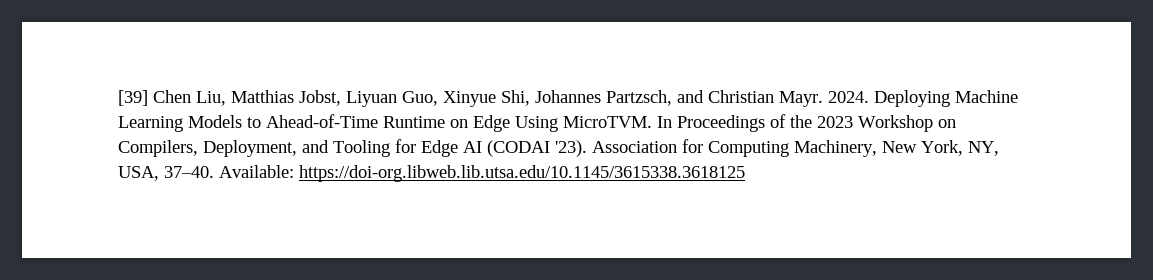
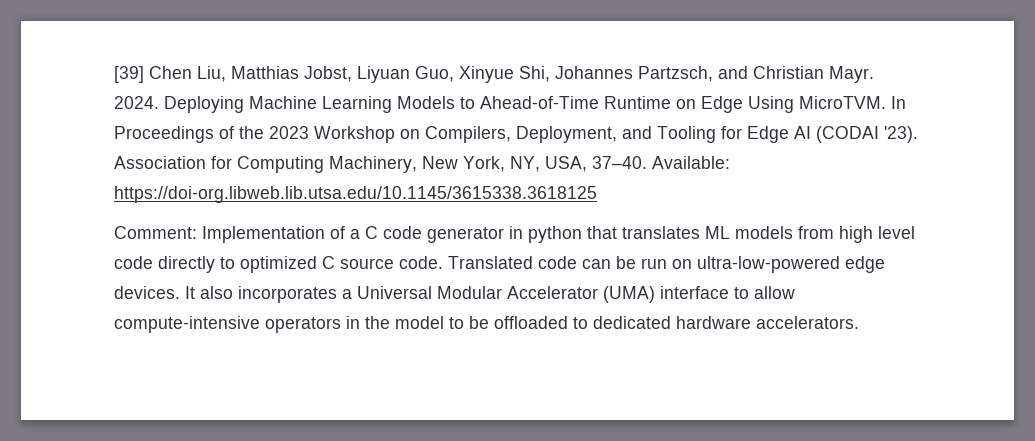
(745, 173) none -> [114,226,915,243] [114,256,885,273] [114,286,795,303] [114,316,859,333] // Comment: Implementation of a C code generator in python that translates ML models from high level code directly to optimized C source code. Translated code can be run on ultra-low-powered edge devices. It also incorporates a Universal Modular Accelerator (UMA) interface to allow compute-intensive operators in the model to be offloaded to dedicated hardware accelerators.

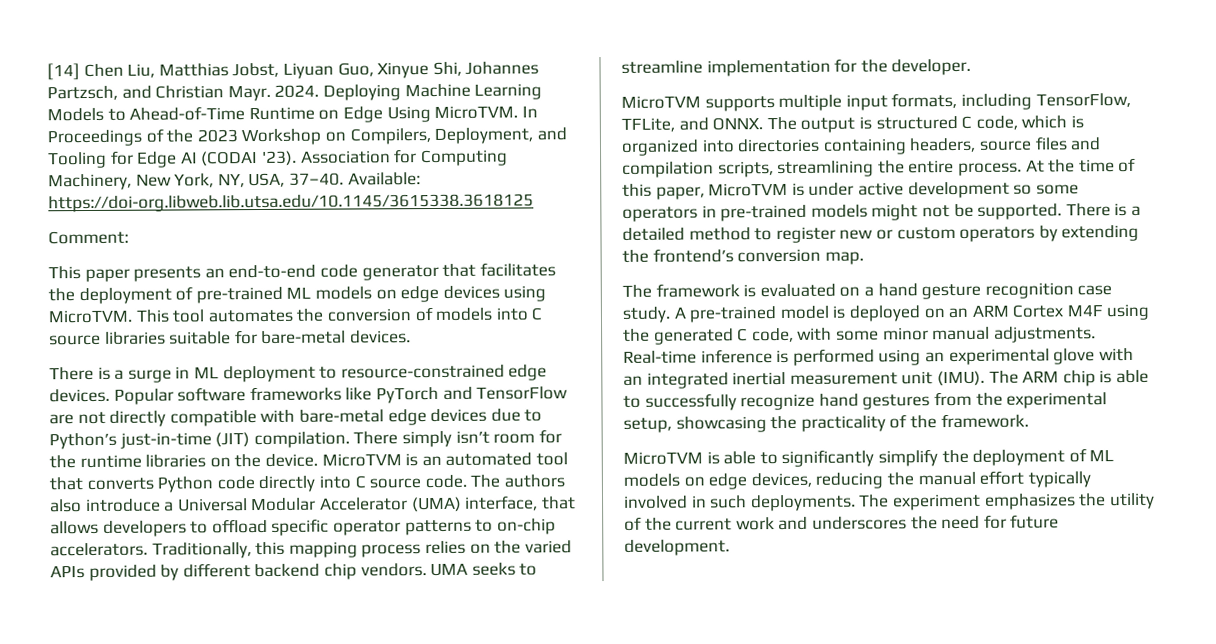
[114,66,144,83] [39] -> [47,63,80,81] [14]
[202,226,915,243] [114,256,885,273] [114,286,337,303] Implementation of a C code generator in python that translates ML models from high level code directly to optimized C source code. Translated code can be run on ultra-low-powered edge devices. It also incorporates -> [48,262,556,283] [48,285,547,305] [48,307,543,324] [49,330,411,346] [49,364,548,383] [49,386,569,405] [49,408,543,427] [49,429,562,450] [49,452,568,469] [49,474,565,493] [50,498,161,513] // This paper presents an end-to-end code generator that facilitates the deployment of pre-trained ML models on edge devices using MicroTVM. This tool automates the conversion of models into C source libraries suitable for bare-metal devices. // There is a surge in ML deployment to resource-constrained edge devices. Popular software frameworks like PyTorch and TensorFlow are not directly compatible with bare-metal edge devices due to Python’s just-in-time (JIT) compilation. There simply isn’t room for the runtime libraries on the device. MicroTVM is an automated tool that converts Python code directly into C source code. The authors also introduce
[660,286,795,299] [114,316,859,333] interface to allow compute-intensive operators in the model to be offloaded to dedicated hardware accelerators. -> [464,495,576,511] [50,518,556,537] [50,540,572,559] [50,562,538,581] [621,58,972,77] [621,92,1131,112] [621,115,1084,133] [621,136,1102,156] [622,157,1137,178] [622,181,1079,200] [622,203,1141,222] [622,224,1140,244] [622,248,864,265] [622,282,1113,300] [622,303,1150,323] [623,326,1096,345] [623,347,1134,366] [623,369,1149,389] [623,391,1108,411] [623,413,1029,433] [623,448,1115,468] [623,470,1091,490] [624,492,1155,512] [624,514,1060,531] [624,539,730,556] interface, that allows developers to offload specific operator patterns to on-chip accelerators. Traditionally, this mapping process relies on the varied APIs provided by different backend chip vendors. UMA seeks to streamline implementation for the developer. // MicroTVM supports multiple input formats, including TensorFlow, TFLite, and ONNX. The output is structured C code, which is organized into directories containing headers, source files and compilation scripts, streamlining the entire process. At the time of this paper, MicroTVM is under active development so some operators in pre-trained models might not be supported. There is a detailed method to register new or custom operators by extending the frontend’s conversion map. // The framework is evaluated on a hand gesture recognition case study. A pre-trained model is deployed on an ARM Cortex M4F using the generated C code, with some minor manual adjustments. Real-time inference is performed using an experimental glove with an integrated inertial measurement unit (IMU). The ARM chip is able to successfully recognize hand gestures from the experimental setup, showcasing the practicality of the framework. // MicroTVM is able to significantly simplify the deployment of ML models on edge devices, reducing the manual effort typically involved in such deployments. The experiment emphasizes the utility of the current work and underscores the need for future development.

